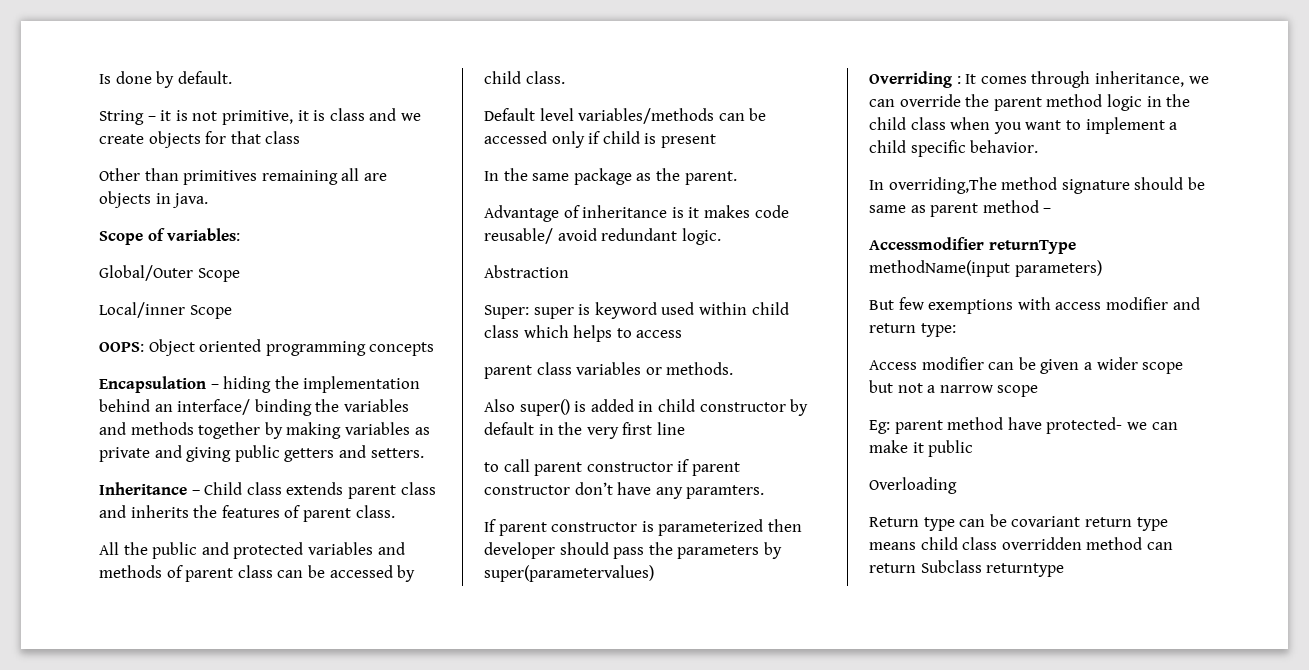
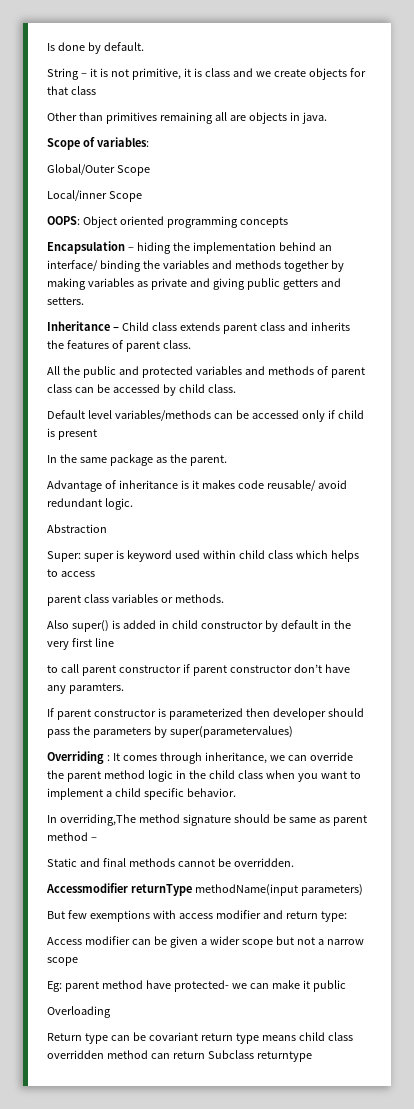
(1052, 210) none -> [47,858,294,867] // Static and final methods cannot be overridden.

